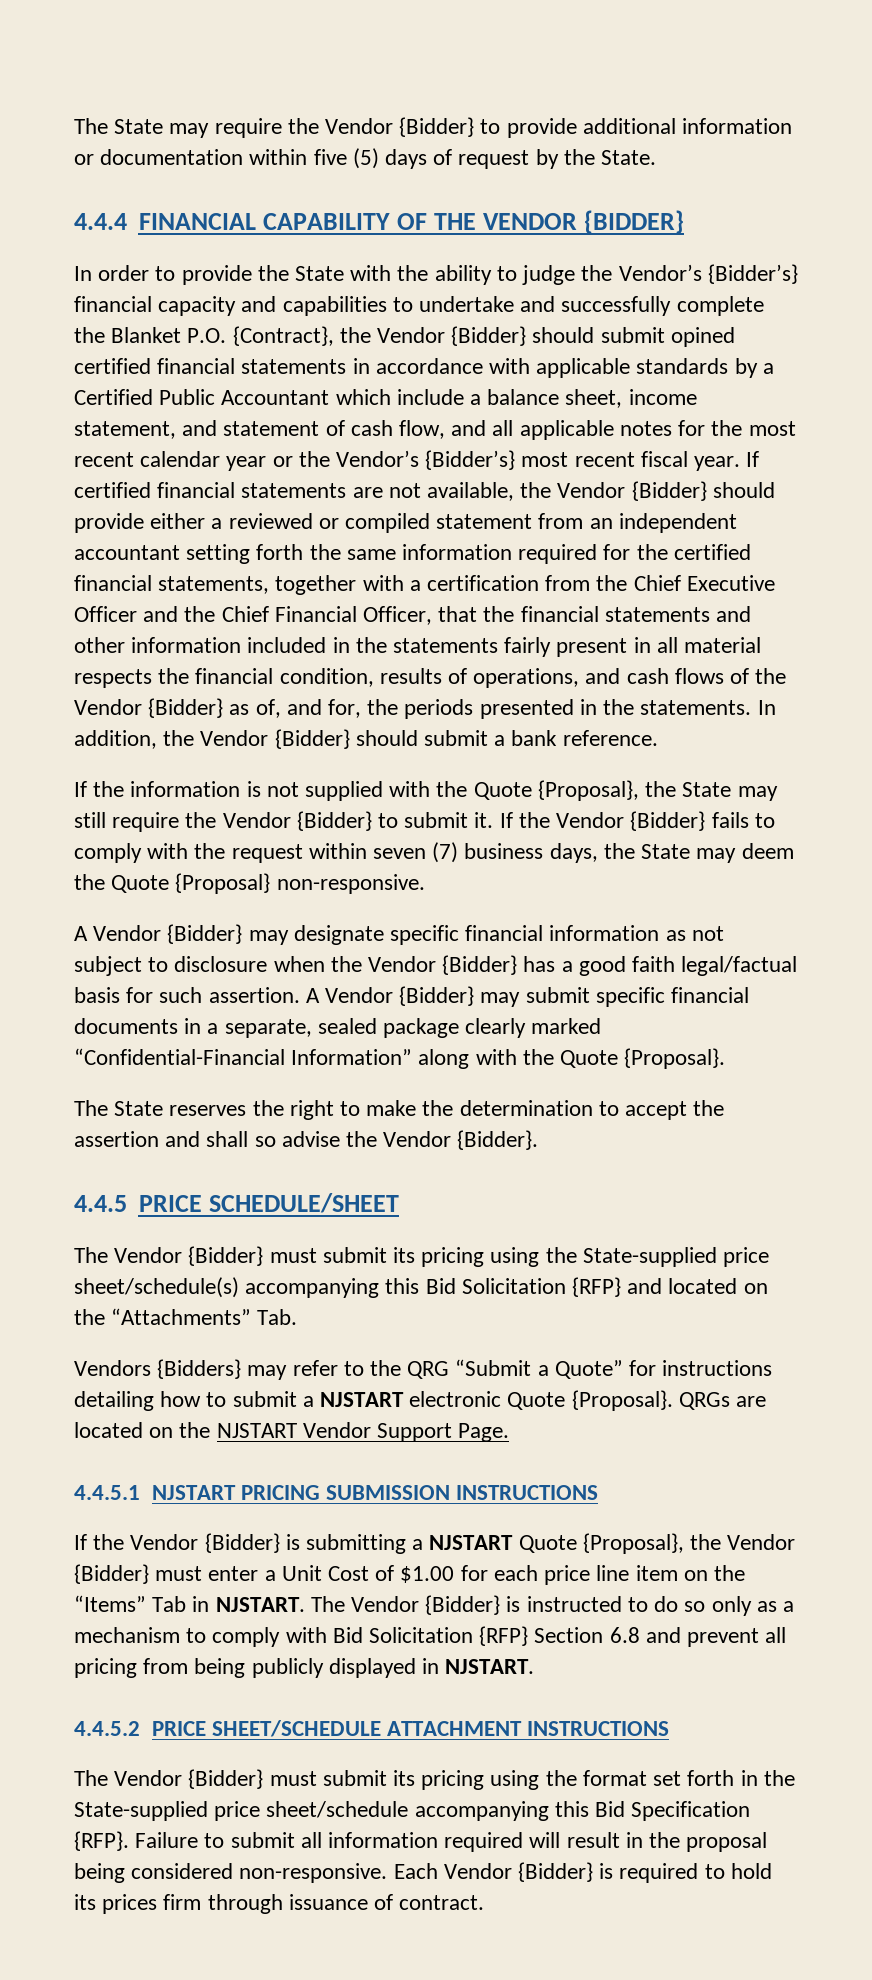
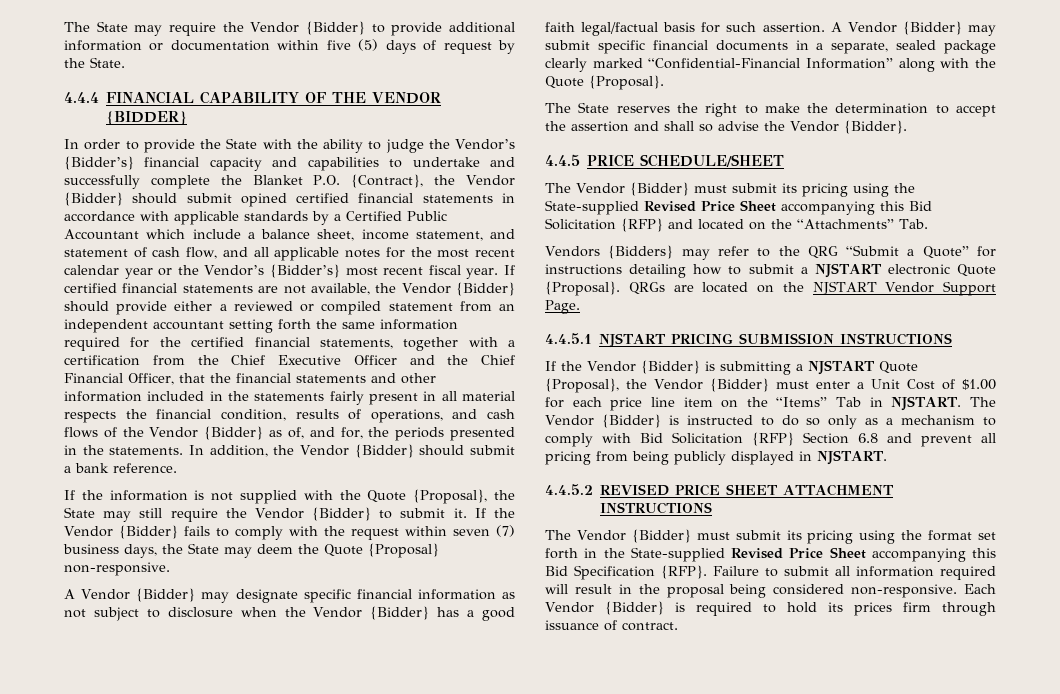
[723,1247,770,1267] [74,1277,239,1298] price sheet/schedule(s) -> [644,200,776,212] Revised Price Sheet
[151,1720,381,1737] PRICE SHEET/SCHEDULE -> [600,484,779,496] REVISED PRICE SHEET
[214,1801,409,1821] price sheet/schedule -> [731,547,866,559] Revised Price Sheet

